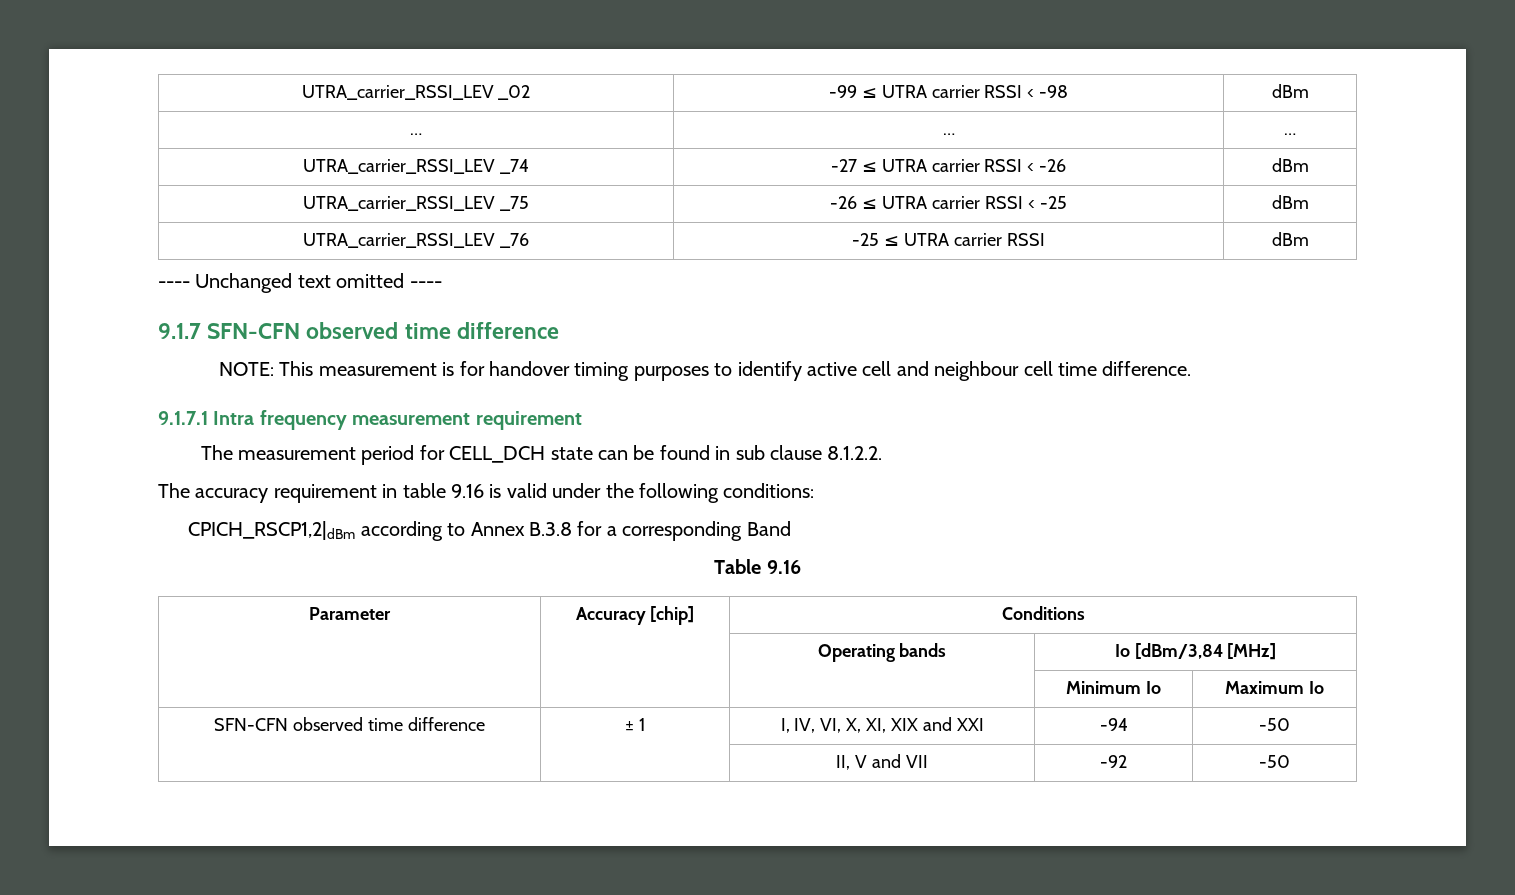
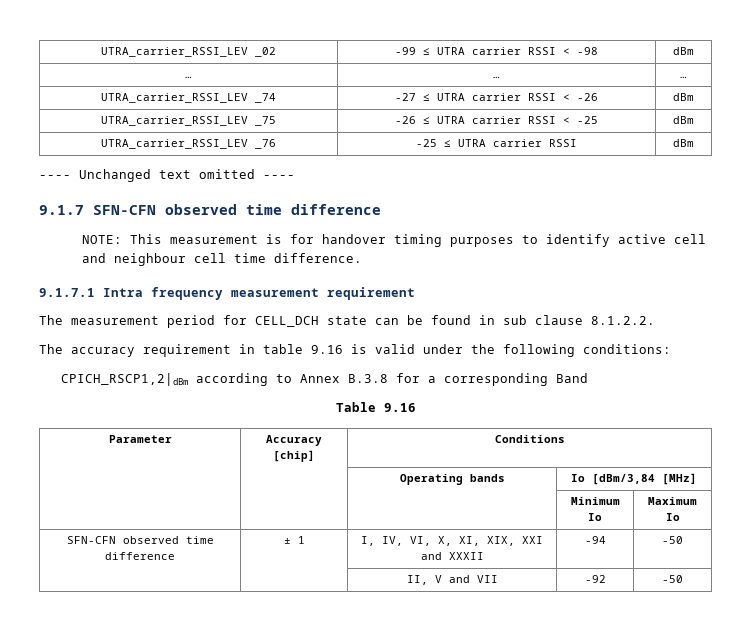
[890,717,984,731] XIX and XXI -> [487,536,543,546] [420,552,484,560] XIX, XXI and XXXII

